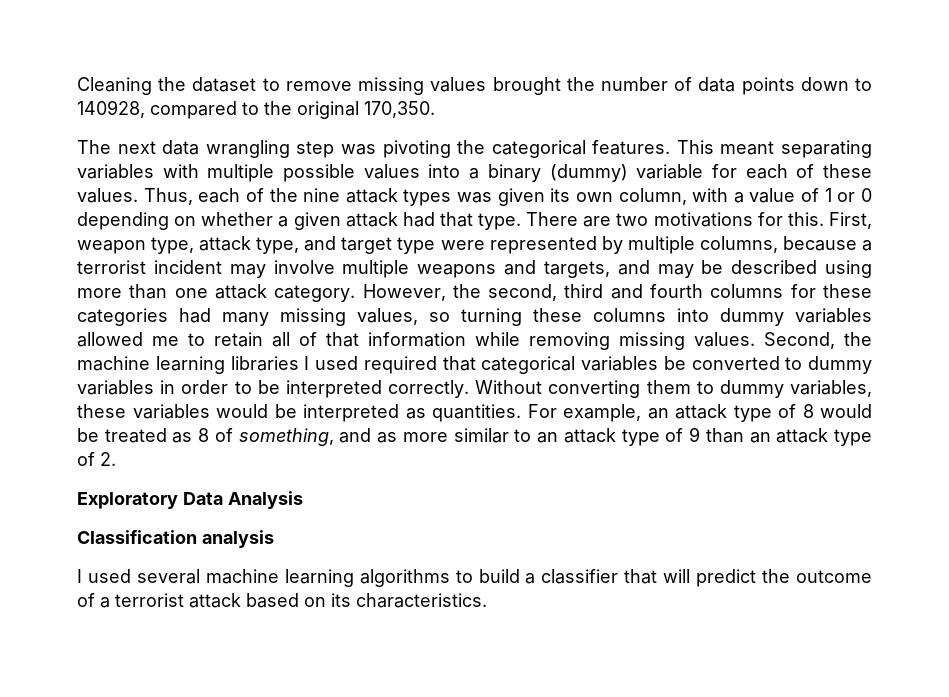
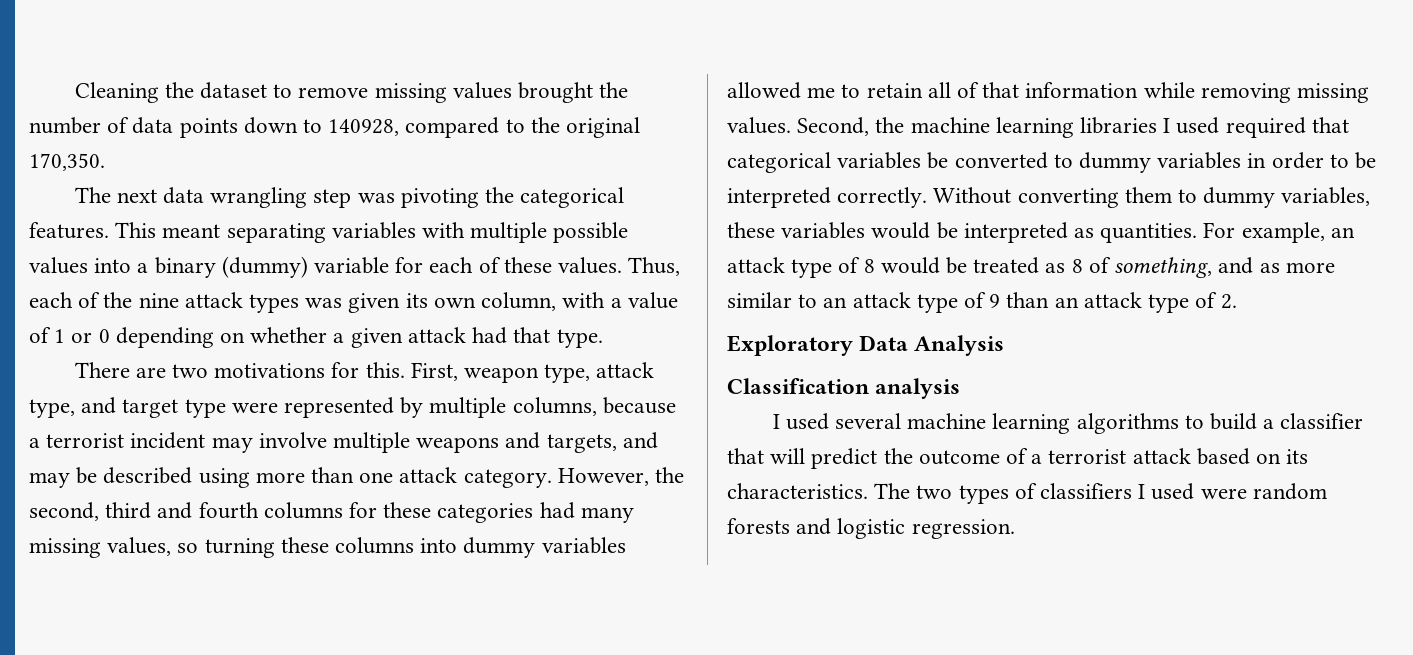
(522, 221) none -> (603, 338) //
(487, 600) none -> [874,483,1327,504] [727,518,1015,539] The two types of classifiers I used were random forests and logistic regression.

